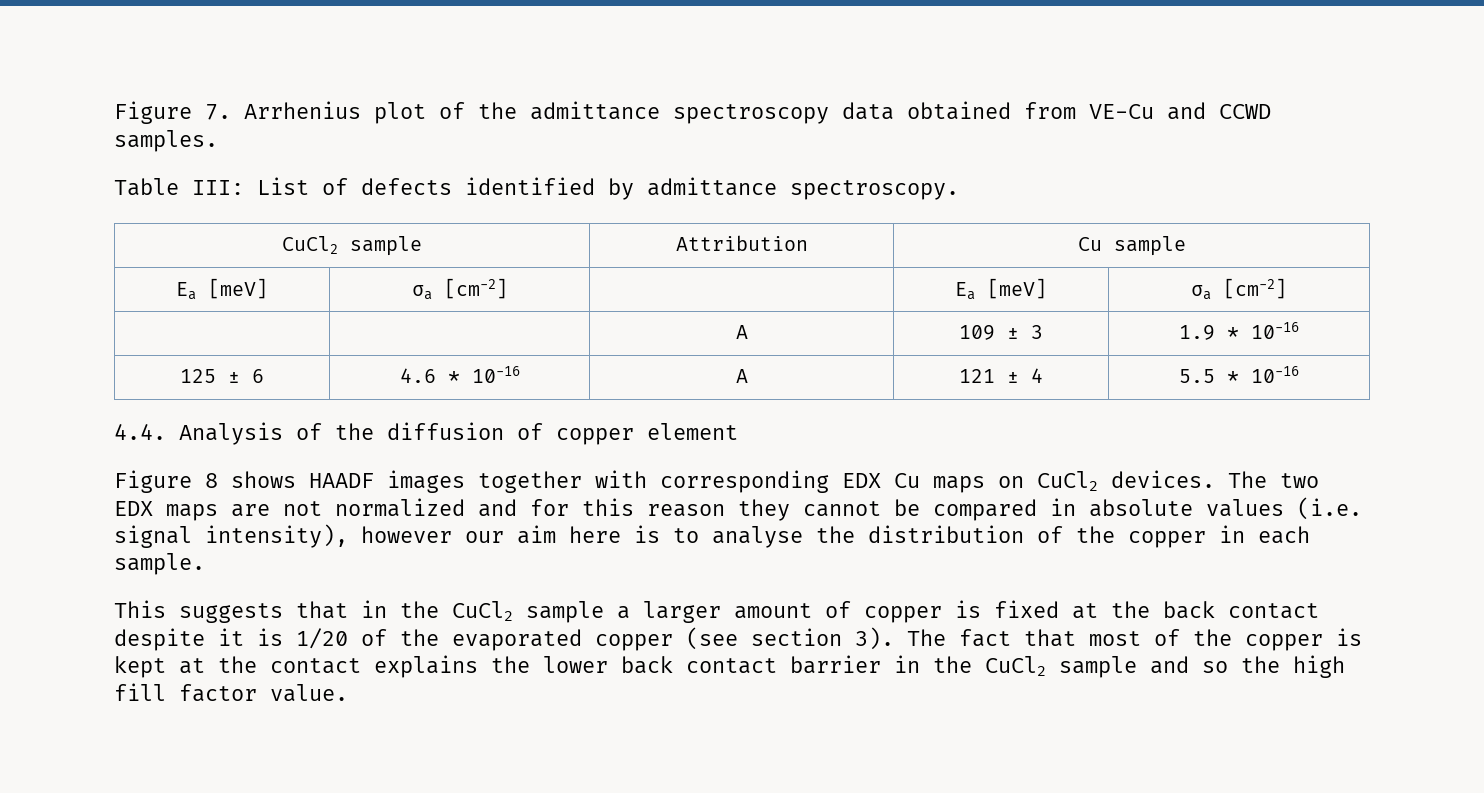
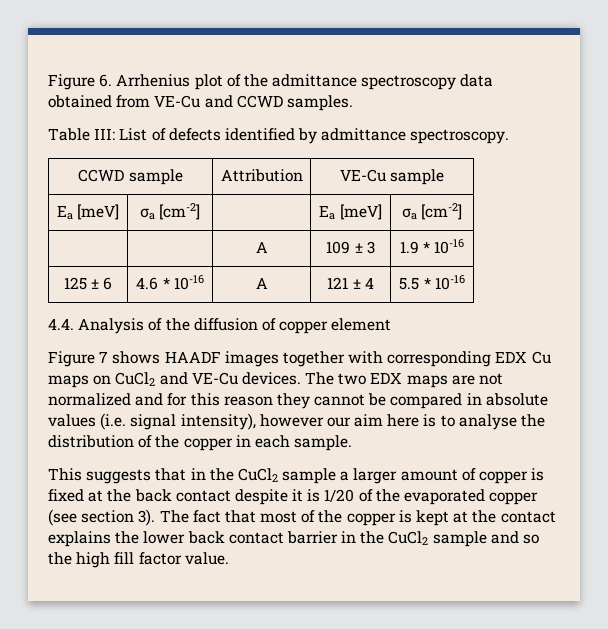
[114,101,231,124] Figure 7. -> [48,74,113,90] Figure 6.
[282,236,338,254] CuCl2 -> [78,169,125,182] CCWD
[1077,237,1102,251] Cu -> [339,169,386,182] VE-Cu
[205,473,218,488] 8 -> [99,351,109,363] 7
(1098, 481) none -> [159,372,238,385] and VE-Cu

